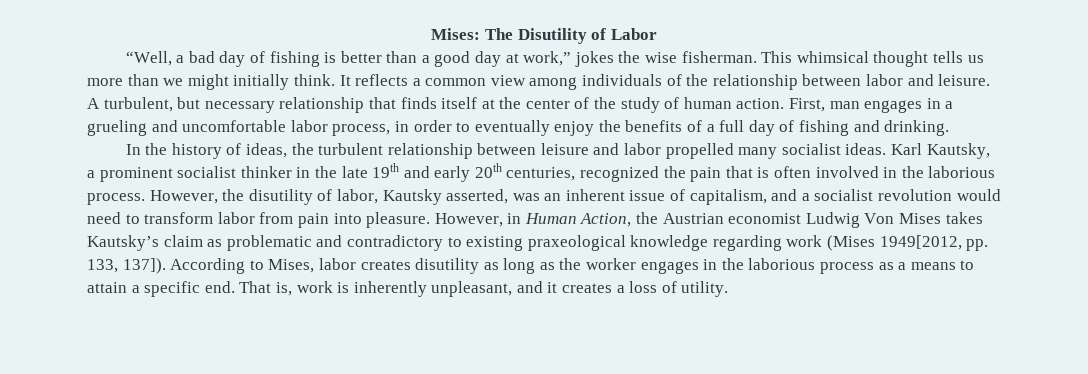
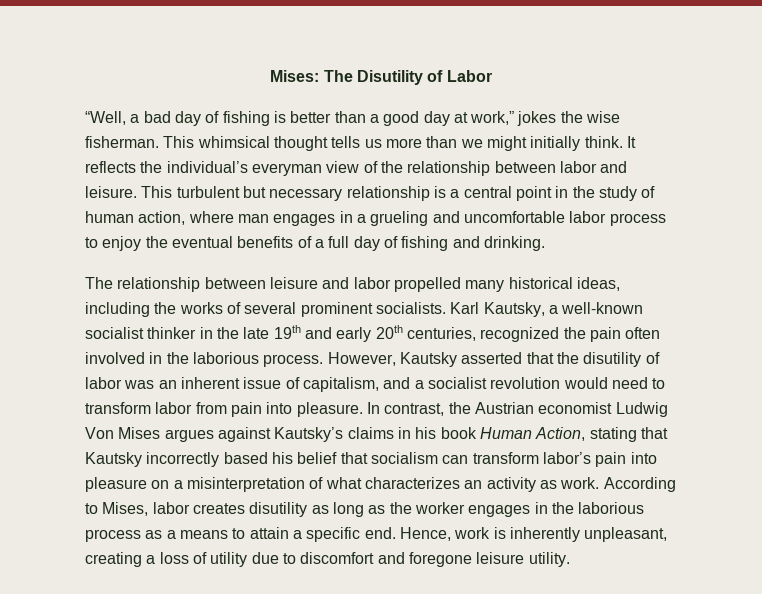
[412,74,663,90] a common view among individuals -> [140,161,360,176] the individual’s everyman view
[87,97,173,112] A turbulent, -> [141,186,240,198] This turbulent
[368,97,590,109] that finds itself at the center of -> [433,186,569,201] is a central point in
[736,98,826,112] action. First, -> [138,211,234,225] action, where
[332,120,550,136] process, in order to eventually -> [609,213,666,226] [85,237,98,248] process to
(621, 126) none -> [171,236,233,248] eventual
[125,143,384,159] In the history of ideas, the turbulent -> [85,277,113,289] The
[781,143,887,155] socialist ideas. -> [508,277,620,291] [85,302,446,317] historical ideas, including the works of several prominent socialists.
[99,167,173,182] prominent -> [561,302,644,314] well-known
[725,166,770,178] that is -> (621, 334) none
[222,189,509,205] the disutility of labor, Kautsky asserted, -> [399,352,660,367] [85,377,122,389] Kautsky asserted that the disutility of labor
[434,213,632,227] However, in Human Action, -> [366,402,445,416] In contrast,
[945,212,983,224] [87,235,989,251] [87,258,166,274] takes Kautsky’s claim as problematic and contradictory to existing praxeological knowledge regarding work (Mises 1949[2012, pp. 133, 137]). -> [164,427,668,442] [85,452,657,467] [85,477,600,492] argues against Kautsky’s claims in his book Human Action, stating that Kautsky incorrectly based his belief that socialism can transform labor’s pain into pleasure on a misinterpretation of what characterizes an activity as work.
[239,281,292,296] That is, -> [399,527,451,541] Hence,
[516,281,677,293] and it creates a loss of -> [85,552,525,567] creating a loss of utility due to discomfort and foregone leisure

